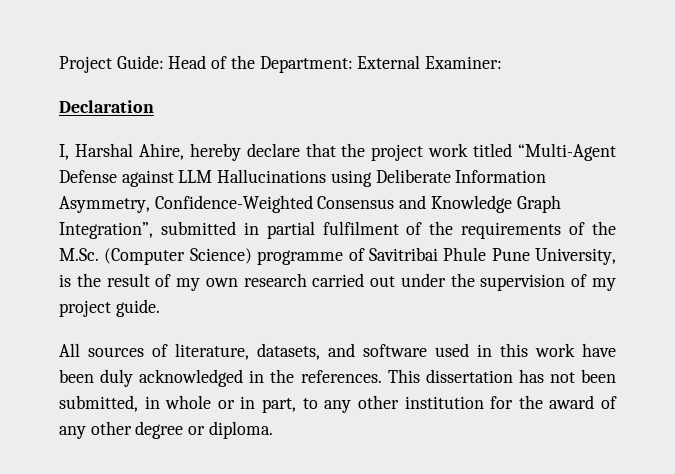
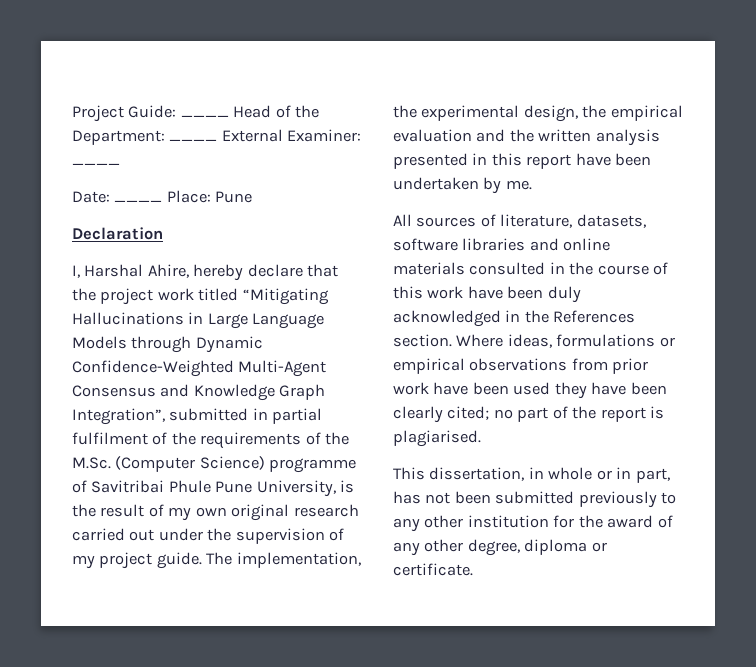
(164, 62) none -> [180,115,229,117] ____
(353, 64) none -> [169,139,218,141] ____
(503, 62) none -> [72,163,120,165] [72,190,253,203] ____ // Date: ____ Place: Pune
[517,143,616,161] [59,169,547,187] [59,195,313,213] “Multi-Agent Defense against LLM Hallucinations using Deliberate Information Asymmetry, Confidence-Weighted -> [242,288,329,305] [72,312,325,329] [72,336,263,353] [72,360,327,377] “Mitigating Hallucinations in Large Language Models through Dynamic Confidence-Weighted Multi-Agent
(238, 282) none -> [231,504,290,521] original
(160, 308) none -> [206,552,361,568] [393,105,683,122] [393,129,660,146] [393,153,652,169] [393,177,532,194] The implementation, the experimental design, the empirical evaluation and the written analysis presented in this report have been undertaken by me.
[328,343,492,357] and software used in -> [393,238,611,251] [393,262,669,275] software libraries and online materials consulted in the course of
[300,369,617,383] [59,395,138,412] references. This dissertation has not been submitted, -> [553,310,636,323] [393,334,675,348] [393,358,649,374] [393,382,667,399] [393,406,665,423] [393,430,481,447] [393,467,525,481] References section. Where ideas, formulations or empirical observations from prior work have been used they have been clearly cited; no part of the report is plagiarised. // This dissertation,
(297, 405) none -> [393,491,657,508] has not been submitted previously
[135,421,273,439] degree or diploma. -> [467,539,607,556] [393,563,473,576] degree, diploma or certificate.

